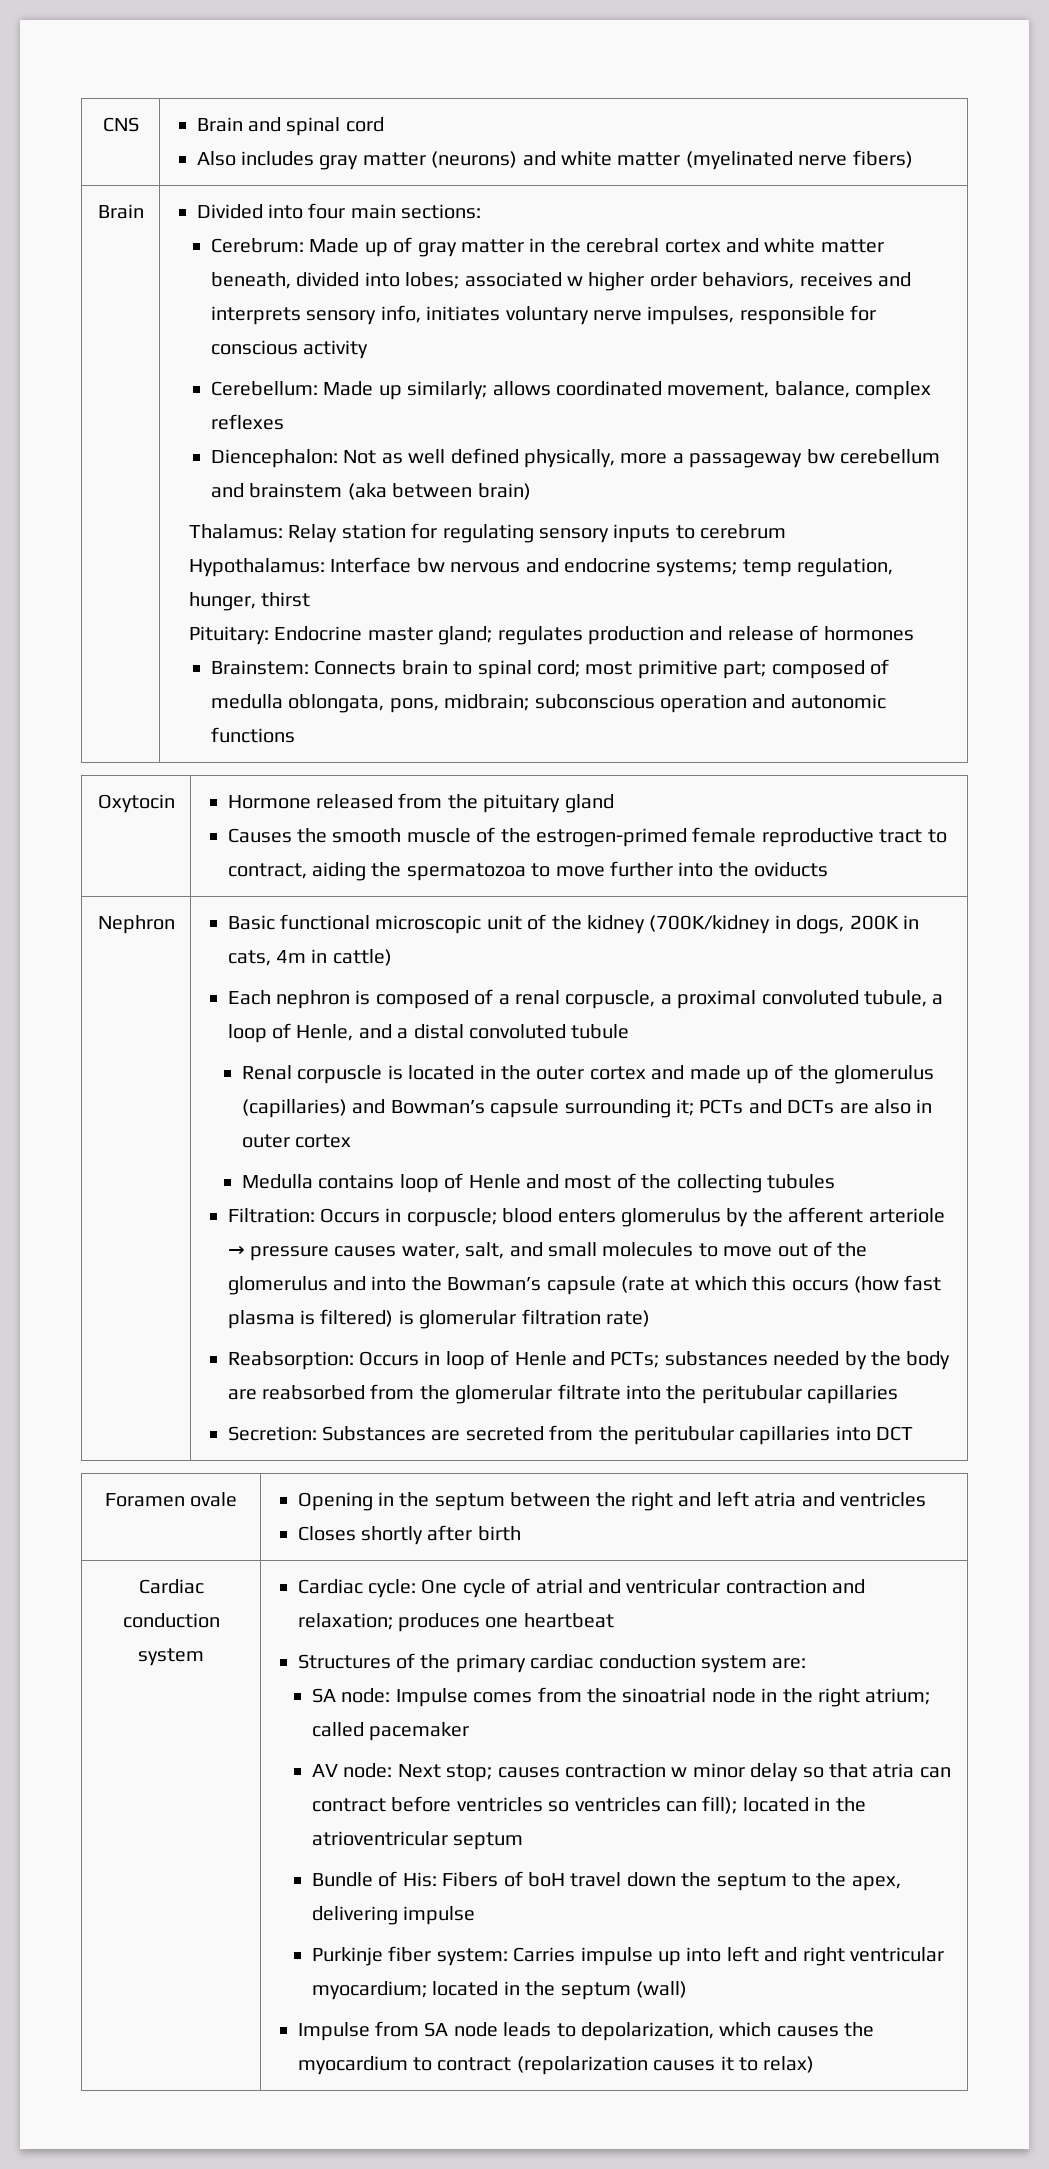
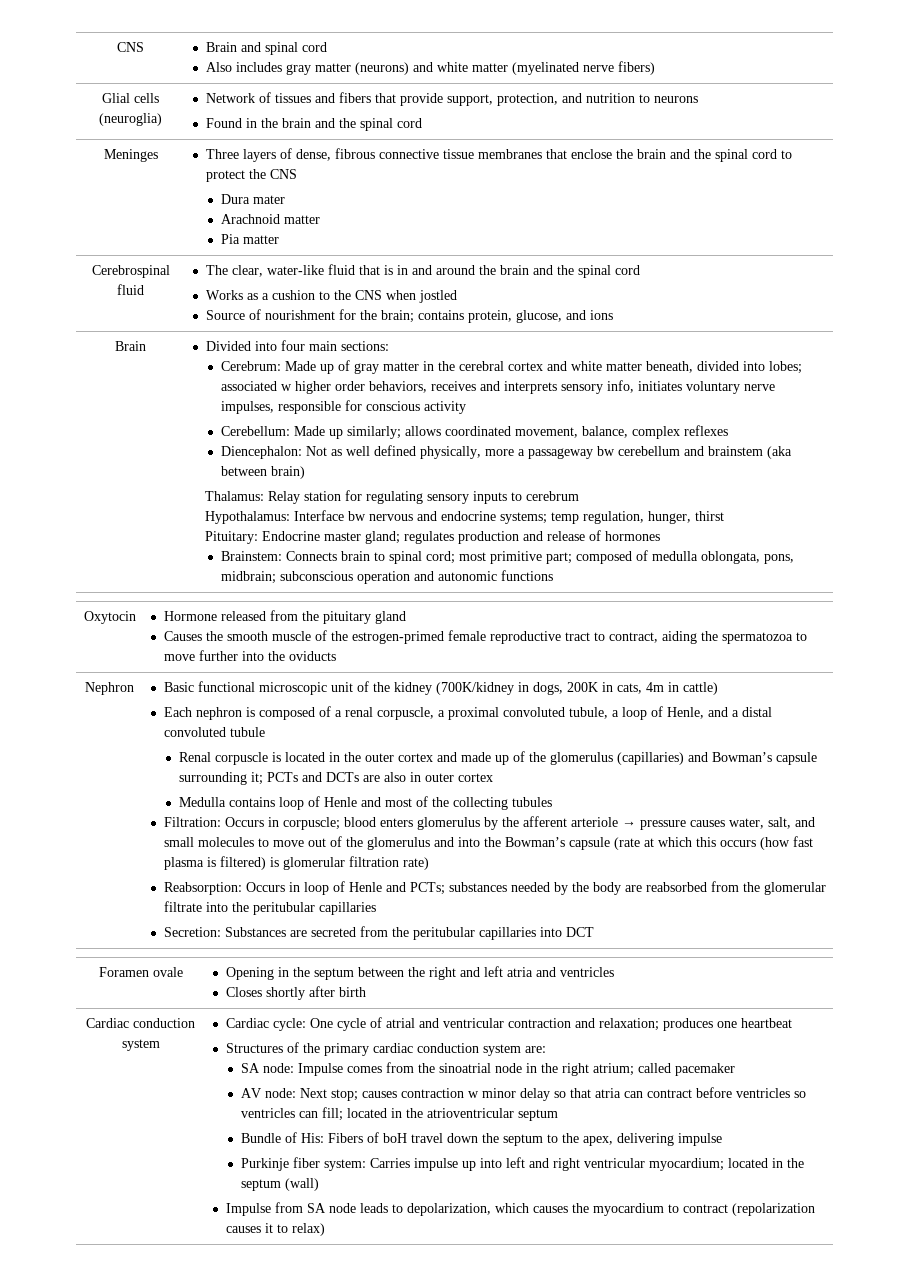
(913, 159) none -> [102,93,159,103] [99,113,162,126] [206,92,699,106] [206,118,423,131] [103,149,158,162] [206,148,793,162] [206,169,298,182] [220,194,285,204] [220,214,320,224] [220,234,279,244] [91,265,170,278] [117,284,144,295] [206,264,641,278] [206,290,458,303] [206,309,614,323] // Glial cells (neuroglia) | Network of tissues and fibers that provide support, protection, and nutrition to neurons // Found in the brain and the spinal cord // Meninges | Three layers of dense, fibrous connective tissue membranes that enclose the brain and the spinal cord to protect the CNS // Dura mater // Arachnoid matter // Pia matter // Cerebrospinal fluid | The clear, water-like fluid that is in and around the brain and the spinal cord // Works as a cushion to the CNS when jostled // Source of nourishment for the brain; contains protein, glucose, and ions
[702,1796,738,1814] fill); -> [321,1107,343,1121] fill;

